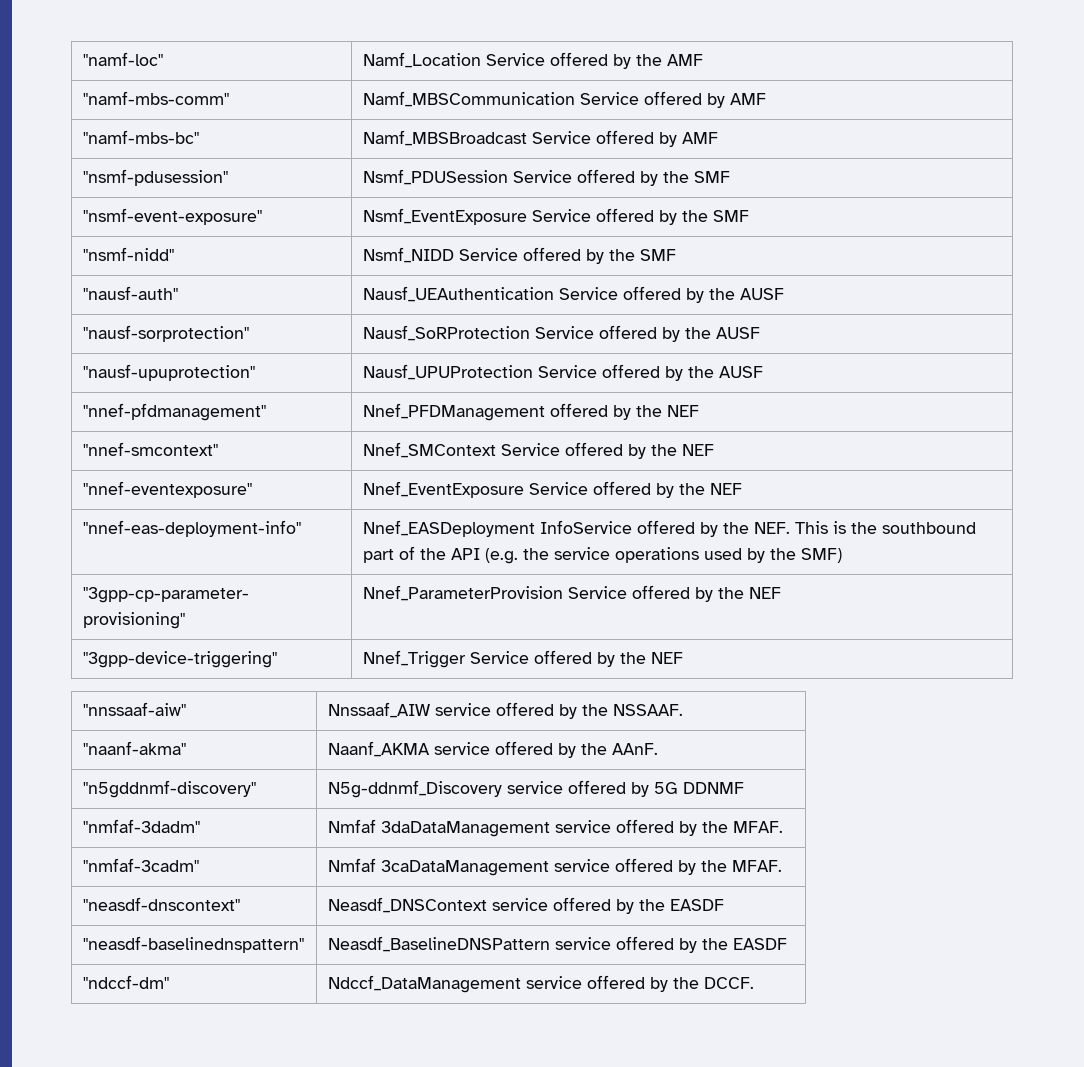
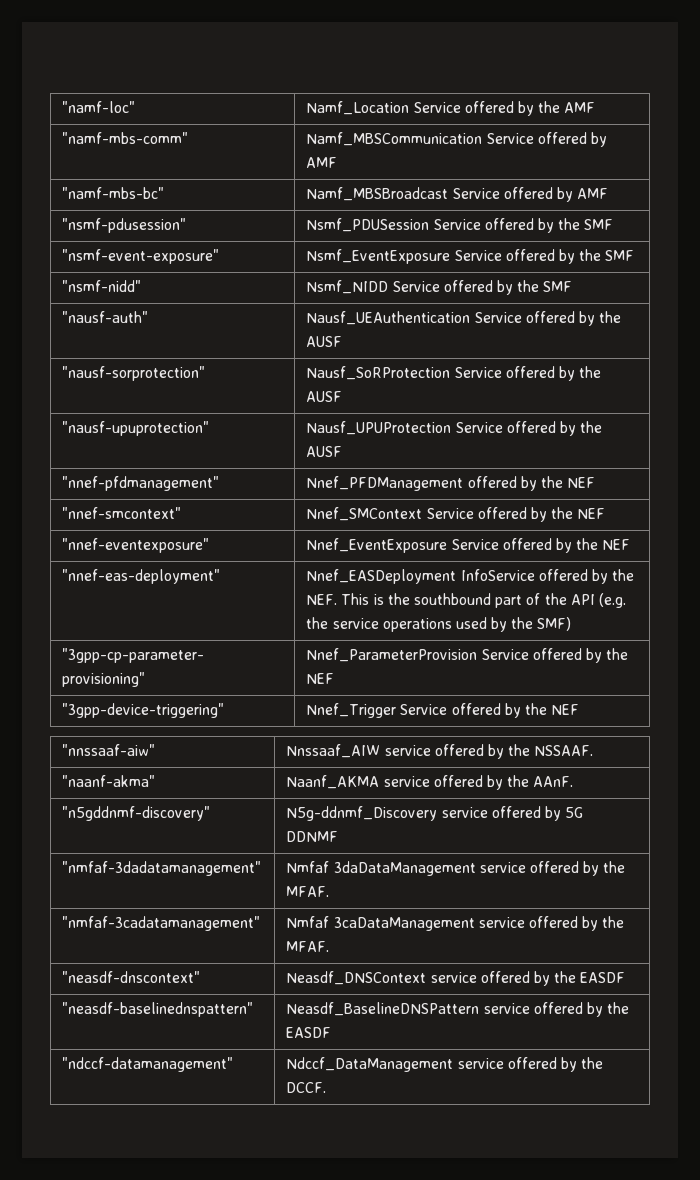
[82,520,301,537] "nnef-eas-deployment-info" -> [62,569,221,584] "nnef-eas-deployment"
[82,819,200,833] "nmfaf-3dadm" -> [62,861,262,876] "nmfaf-3dadatamanagement"
[82,858,199,872] "nmfaf-3cadm" -> [62,916,261,931] "nmfaf-3cadatamanagement"
[82,975,169,989] "ndccf-dm" -> [62,1057,234,1072] "ndccf-datamanagement"

